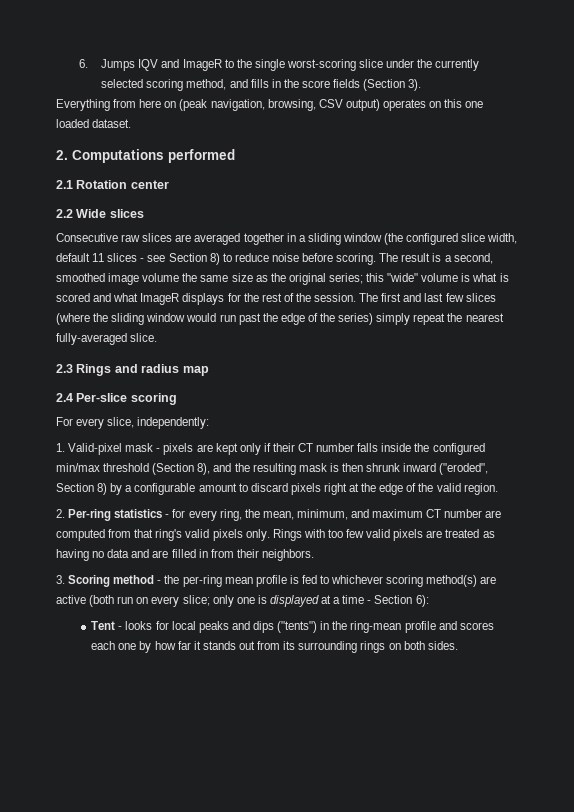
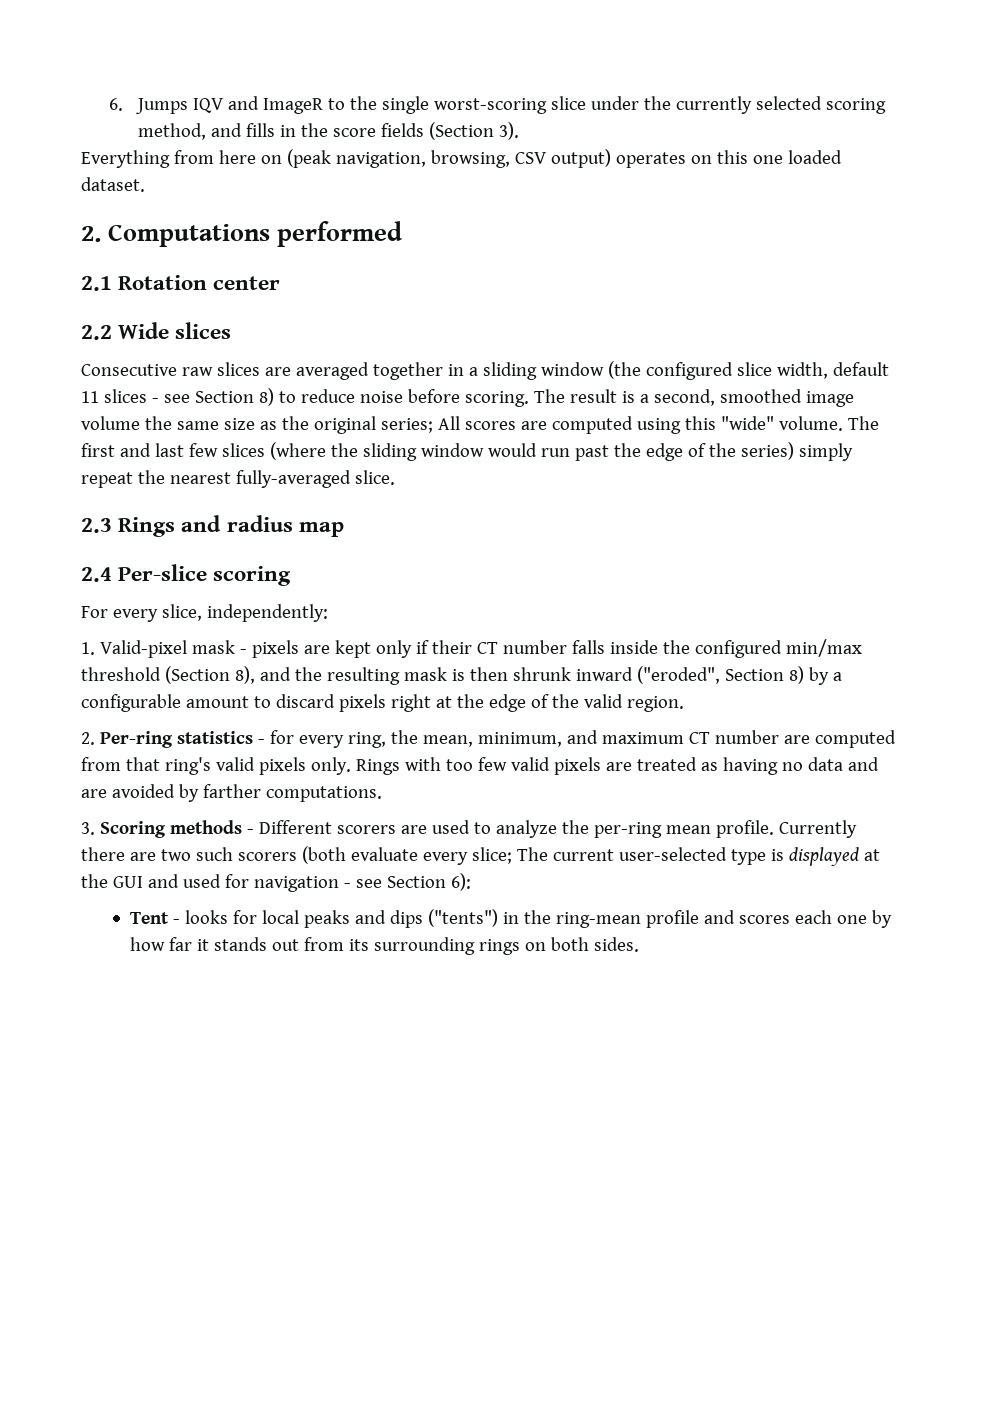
[366,273,509,282] [56,293,357,305] this "wide" volume is what is scored and what ImageR displays for the rest of the session. -> [437,416,843,434] All scores are computed using this "wide" volume.
[171,549,314,561] [56,575,497,587] [56,595,372,607] filled in from their neighbors. // 3. Scoring method - the per-ring mean profile is fed to whichever scoring method(s) are active (both run on every slice; only one is displayed at a time - -> [111,784,382,802] [81,820,857,838] [81,846,880,866] [81,874,382,892] avoided by farther computations. // 3. Scoring methods - Different scorers are used to analyze the per-ring mean profile. Currently there are two such scorers (both evaluate every slice; The current user-selected type is displayed at the GUI and used for navigation - see

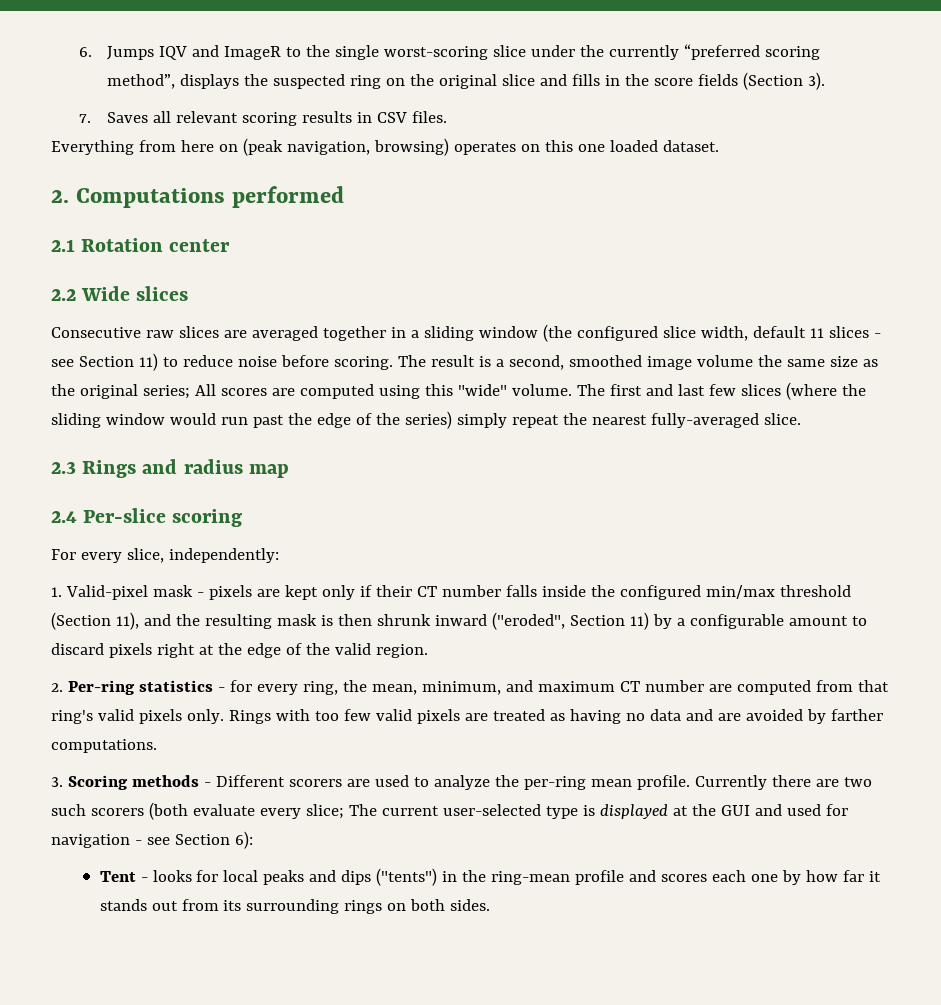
[755,96,886,114] [137,123,206,140] selected scoring method, -> [684,44,821,60] [107,74,536,89] “preferred scoring method”, displays the suspected ring on the original slice
(519, 131) none -> [79,111,448,126] // 7. Saves all relevant scoring results in CSV files.
[430,149,611,168] browsing, CSV output) -> [373,138,449,156] browsing)
[258,388,274,406] 8) -> [138,353,158,371] 11)
[234,666,255,684] 8), -> [115,612,139,630] 11),
[788,666,804,684] 8) -> [629,612,649,630] 11)

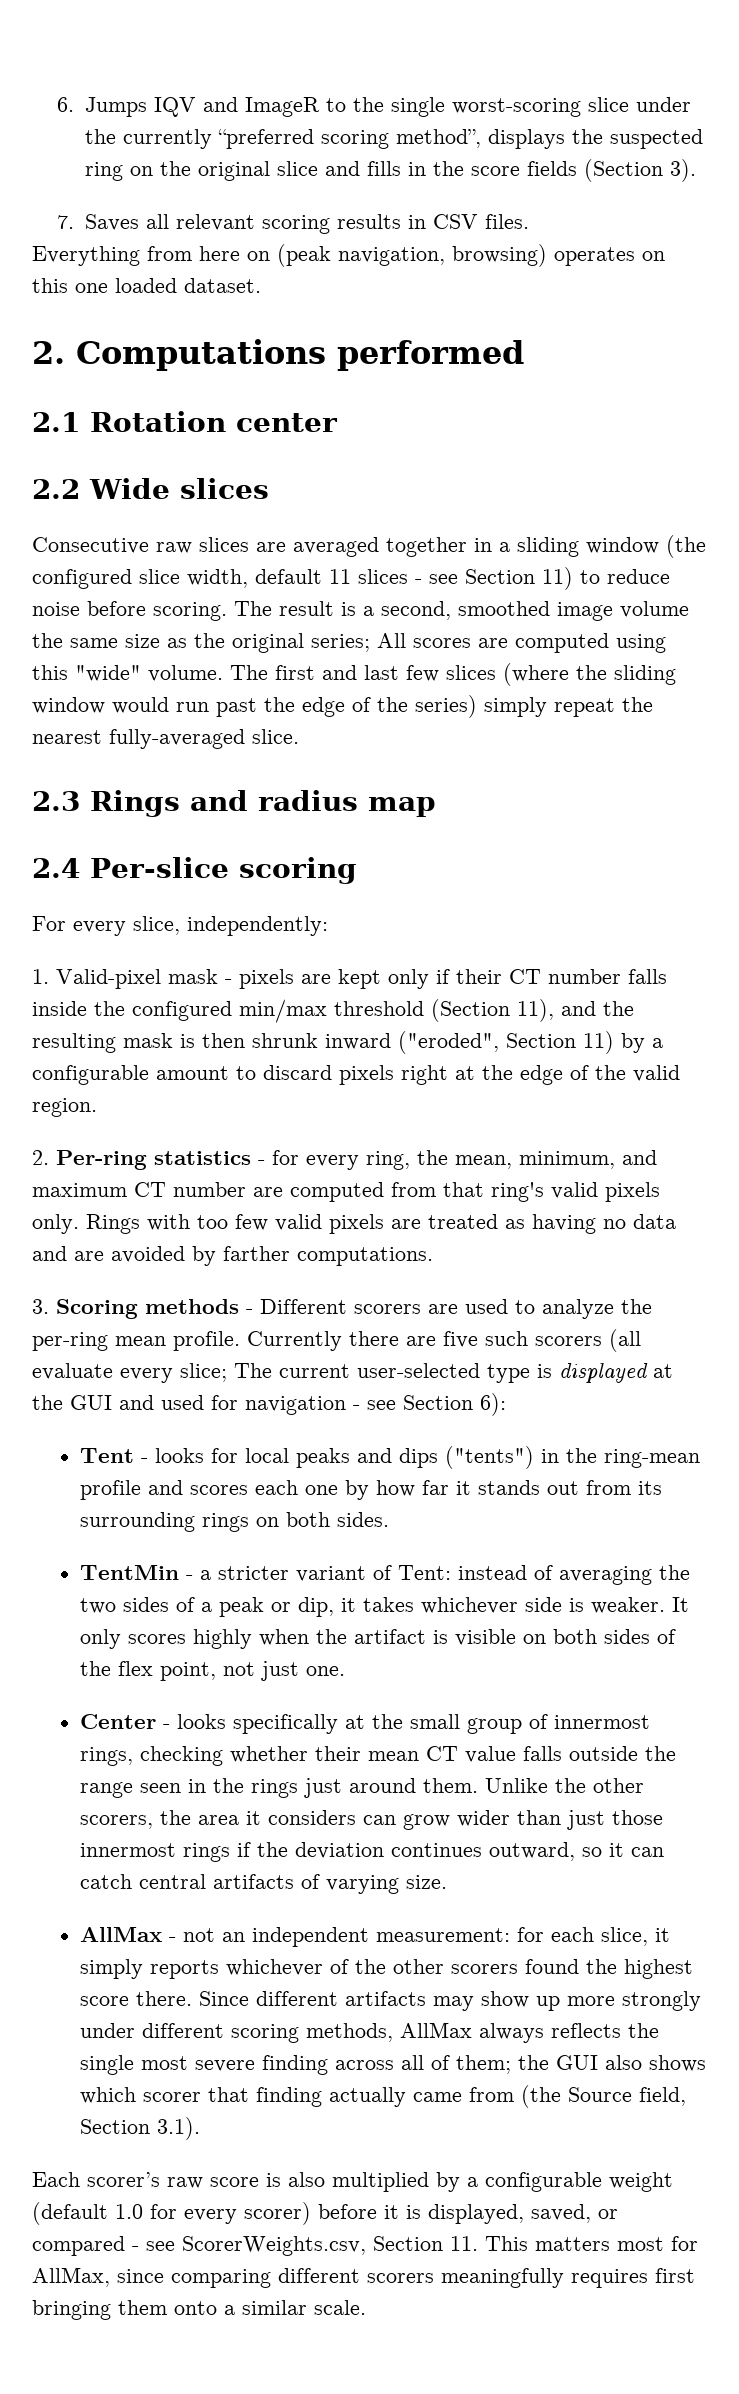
[843,777,872,787] two -> [443,1331,478,1348] five
[148,802,188,820] (both -> [609,1329,641,1352] (all
(491, 905) none -> [80,1565,691,1585] [80,1597,690,1617] [80,1629,677,1649] [80,1661,346,1681] [80,1714,651,1734] [80,1746,677,1766] [80,1778,645,1798] [80,1810,664,1830] [80,1842,665,1862] [80,1874,448,1894] [80,1927,671,1947] [80,1959,694,1979] [80,1991,702,2011] [80,2022,660,2043] [80,2055,707,2075] [80,2085,687,2108] [80,2117,201,2140] [32,2172,673,2192] [32,2202,618,2225] [32,2236,698,2256] [32,2267,695,2288] [32,2300,366,2320] // TentMin - a stricter variant of Tent: instead of averaging the two sides of a peak or dip, it takes whichever side is weaker. It only scores highly when the artifact is visible on both sides of the flex point, not just one. // Center - looks specifically at the small group of innermost rings, checking whether their mean CT value falls outside the range seen in the rings just around them. Unlike the other scorers, the area it considers can grow wider than just those innermost rings if the deviation continues outward, so it can catch central artifacts of varying size. // AllMax - not an independent measurement: for each slice, it simply reports whichever of the other scorers found the highest score there. Since different artifacts may show up more strongly under different scoring methods, AllMax always reflects the single most severe finding across all of them; the GUI also shows which scorer that finding actually came from (the Source field, Section 3.1). // Each scorer’s raw score is also multiplied by a configurable weight (default 1.0 for every scorer) before it is displayed, saved, or compared - see ScorerWeights.csv, Section 11. This matters most for AllMax, since comparing different scorers meaningfully requires first bringing them onto a similar scale.

